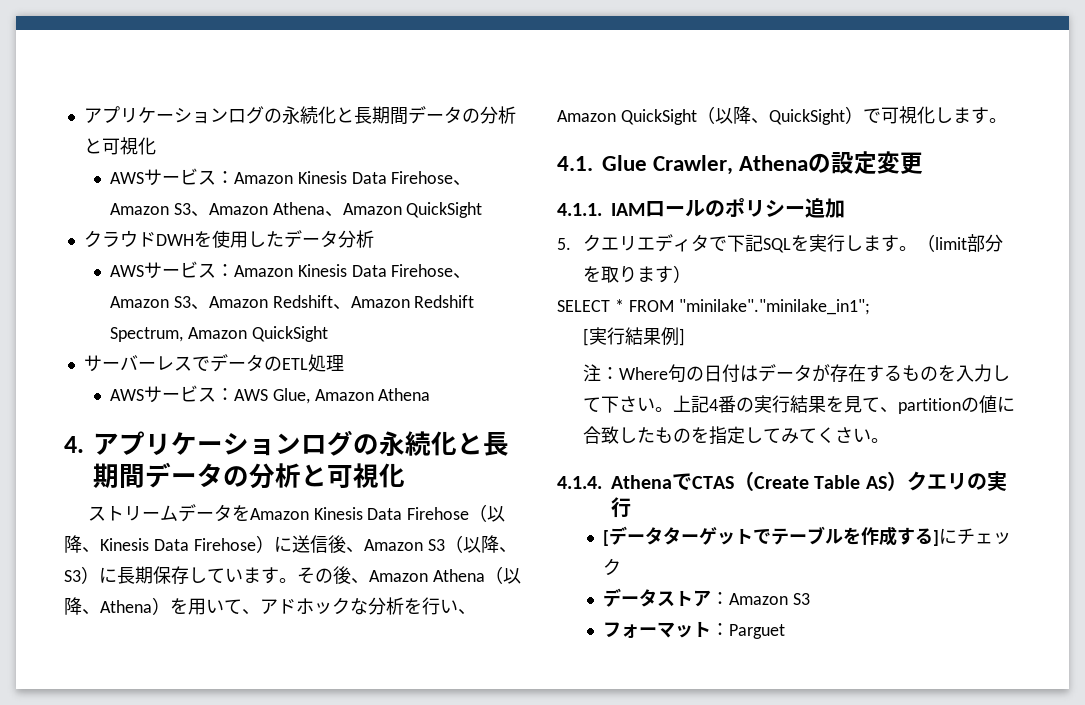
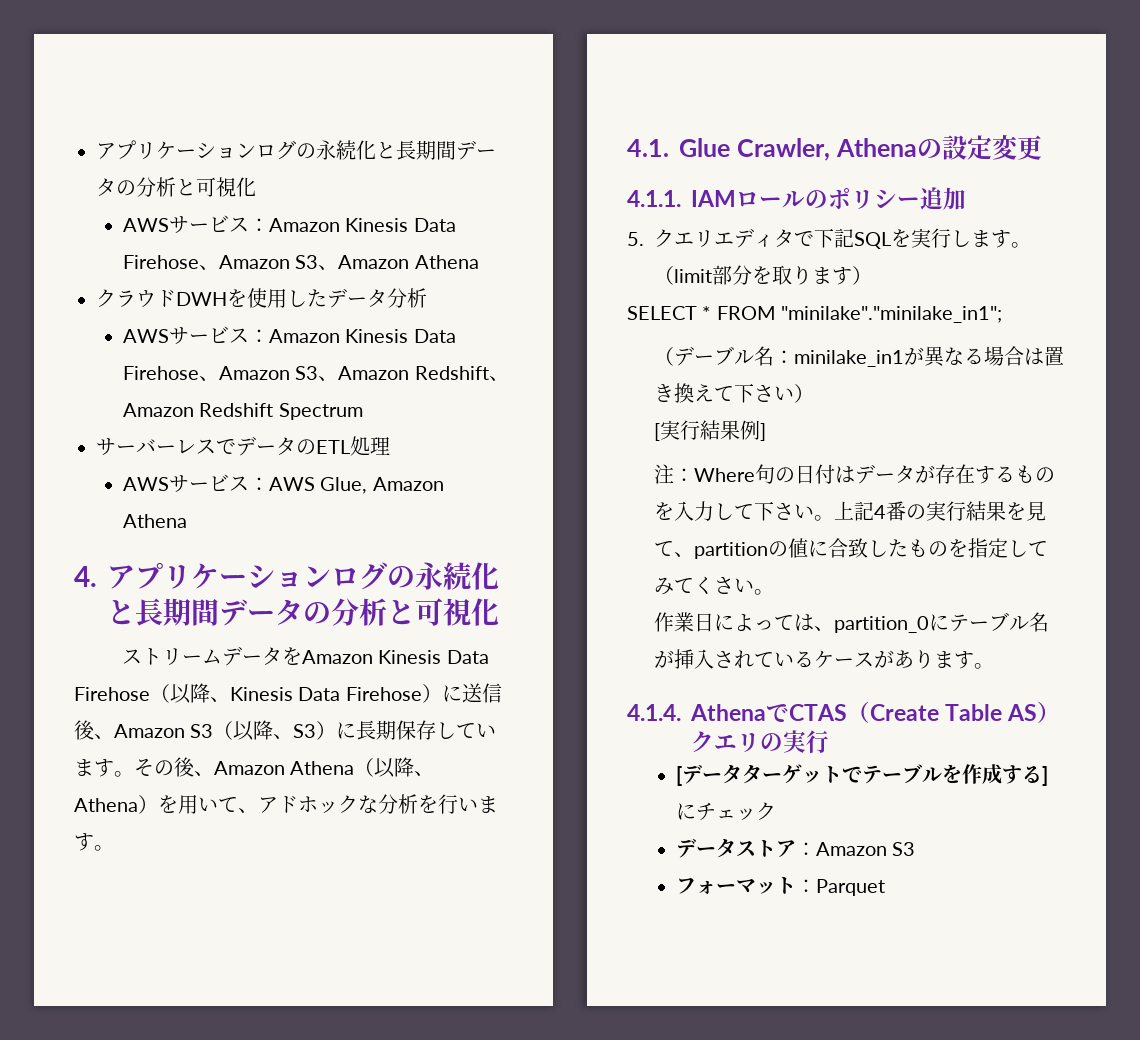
[324,202,483,218] 、Amazon QuickSight -> (479, 262) none
[109,326,328,342] Spectrum, Amazon QuickSight -> [278,403,363,420] Spectrum
[458,609,476,615] [557,106,953,125] 、Amazon QuickSight（以降、QuickSight）で可視化し -> (478, 804) none
(870, 307) none -> [653,346,1064,367] [653,383,814,403] // （デーブル名：minilake_in1が異なる場合は置き換えて下さい）
(890, 440) none -> [653,612,1049,633] [653,649,994,669] // 作業日によっては、partition_0にテーブル名が挿入されているケースがあります。
[728,624,785,639] Parguet -> [815,879,885,896] Parquet

